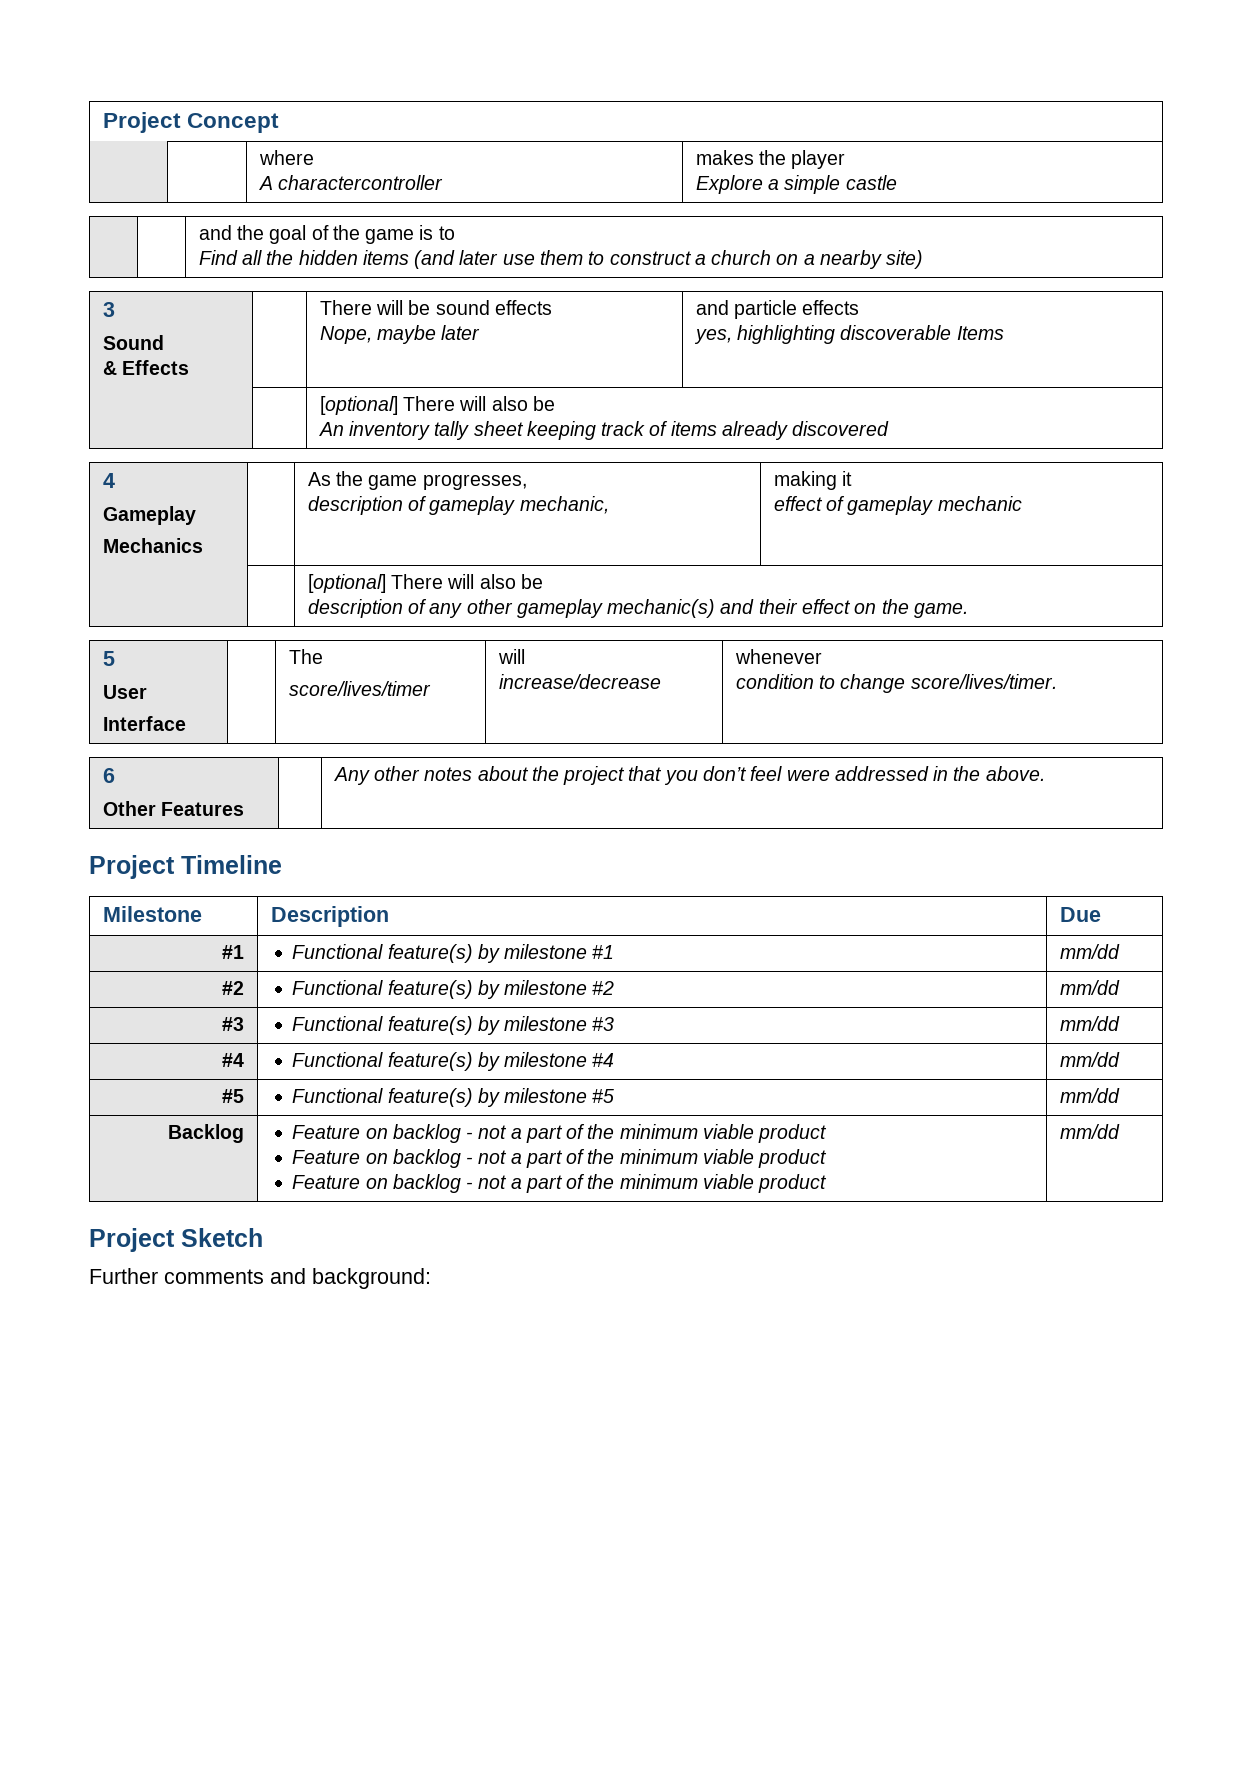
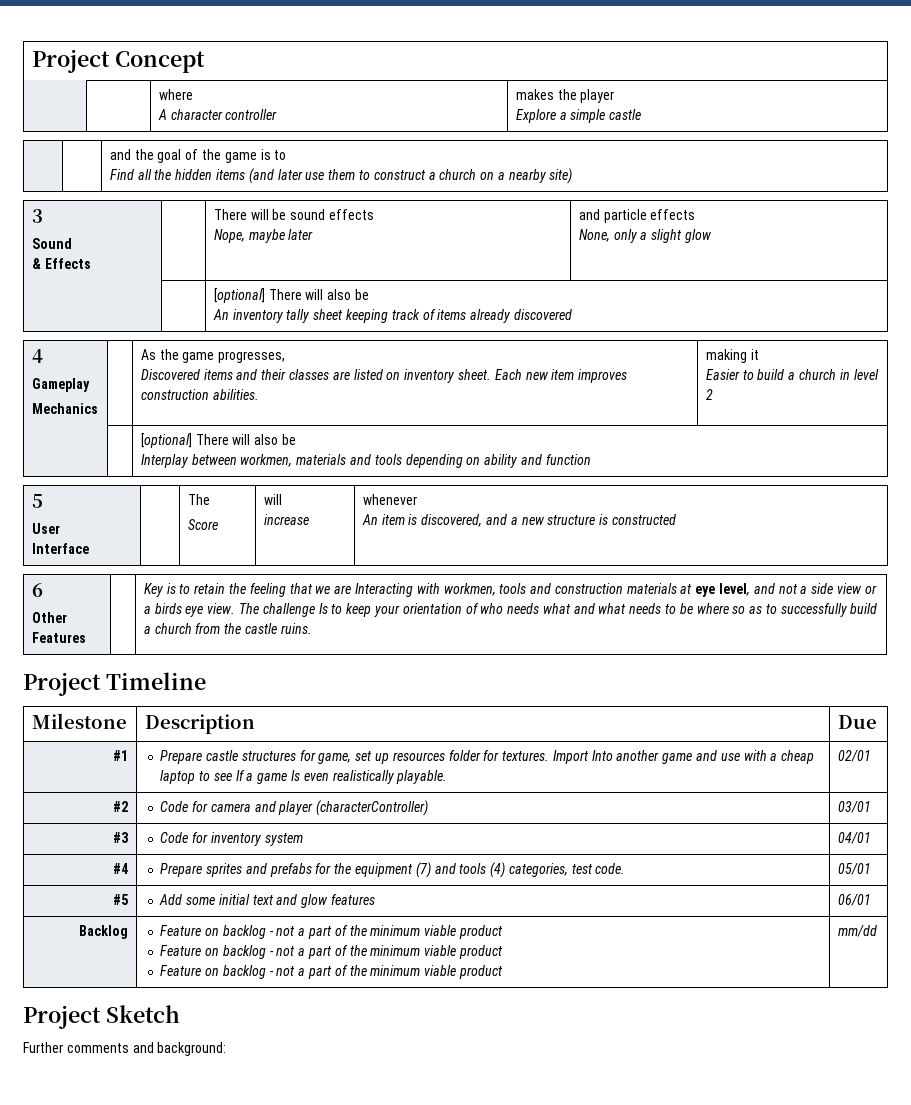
[278,175,444,190] charactercontroller -> [170,109,278,120] character controller
[693,325,1004,344] yes, highlighting discoverable Items -> [578,229,713,243] None, only a slight glow
[307,496,609,515] [773,471,853,490] [773,496,1022,515] [307,574,543,593] [307,599,968,618] description of gameplay mechanic, | making it // effect of gameplay mechanic // | | [optional] There will also be // description of any other gameplay mechanic(s) and their effect on the game. -> [140,369,628,383] [140,389,259,400] [705,349,759,363] [705,369,879,380] [705,389,713,400] [140,433,297,448] [140,454,591,468] Discovered items and their classes are listed on inventory sheet. Each new item improves construction abilities. | making it // Easier to build a church in level 2 // | | [optional] There will also be // Interplay between workmen, materials and tools depending on ability and function
[288,681,431,696] score/lives/timer -> [187,519,218,530] Score
[498,674,661,689] increase/decrease -> [263,514,309,525] increase
[735,674,1057,693] [102,768,115,783] [102,801,245,816] [333,766,1045,785] condition to change score/lives/timer. // 6 // Other Features | | Any other notes about the project that you don’t feel were addressed in the above. -> [361,514,676,527] [31,583,43,597] [31,612,67,623] [31,632,86,643] [143,583,877,597] [143,603,878,617] [143,623,312,634] An item is discovered, and a new structure is constructed // 6 // Other Features | | Key is to retain the feeling that we are Interacting with workmen, tools and construction materials at eye level, and not a side view or a birds eye view. The challenge Is to keep your orientation of who needs what and what needs to be where so as to successfully build a church from the castle ruins.
[292,944,615,963] [1059,944,1120,959] [222,981,245,995] [292,980,615,999] [1059,980,1120,995] [222,1017,245,1031] [292,1016,615,1035] [1059,1016,1120,1031] [222,1053,245,1067] [292,1052,615,1071] [1059,1052,1120,1067] [222,1089,245,1103] [292,1088,615,1107] [1059,1088,1120,1103] Functional feature(s) by milestone #1 | mm/dd // #2 | Functional feature(s) by milestone #2 | mm/dd // #3 | Functional feature(s) by milestone #3 | mm/dd // #4 | Functional feature(s) by milestone #4 | mm/dd // #5 | Functional feature(s) by milestone #5 | mm/dd -> [160,750,815,764] [160,770,448,784] [837,750,871,762] [113,801,129,812] [160,800,429,816] [837,801,871,813] [113,832,129,843] [160,832,303,846] [837,832,871,844] [113,863,129,874] [160,862,626,878] [837,863,871,875] [113,894,129,905] [159,894,375,908] [837,894,871,906] Prepare castle structures for game, set up resources folder for textures. Import Into another game and use with a cheap laptop to see If a game Is even realistically playable. | 02/01 // #2 | Code for camera and player (characterController) | 03/01 // #3 | Code for inventory system | 04/01 // #4 | Prepare sprites and prefabs for the equipment (7) and tools (4) categories, test code. | 05/01 // #5 | Add some initial text and glow features | 06/01

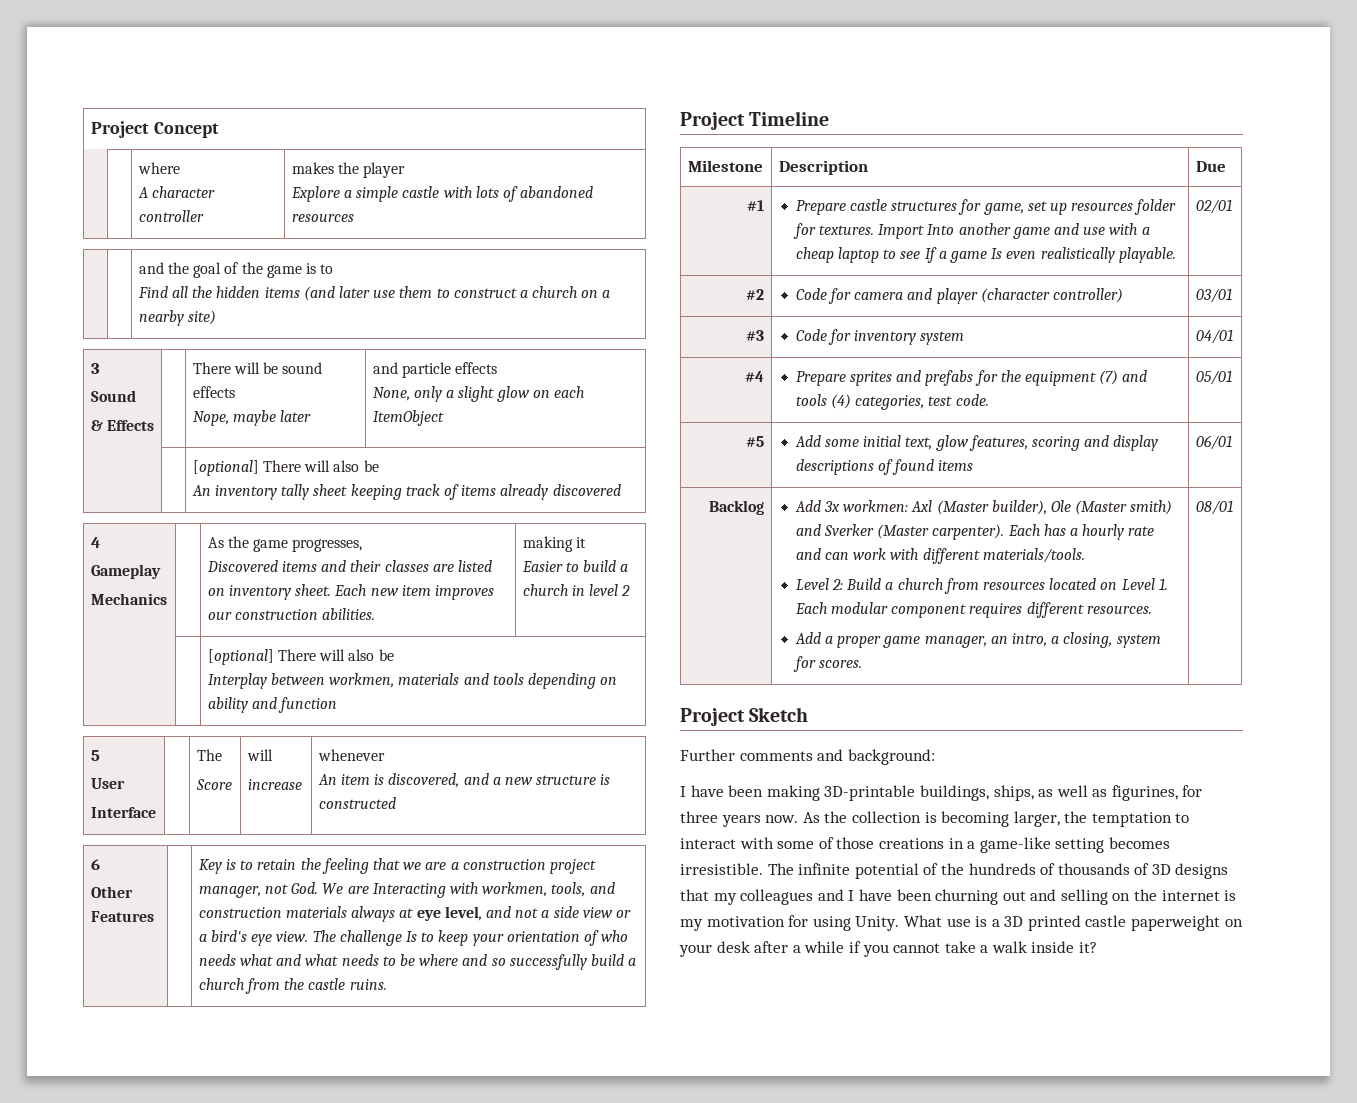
(642, 114) none -> [443,186,594,202] [291,214,354,222] with lots of abandoned resources
(713, 236) none -> [532,386,584,398] [372,410,444,426] on each ItemObject
(628, 376) none -> [207,612,232,620] our
(352, 589) none -> [450,859,596,874] [198,882,369,898] a construction project manager, not God. We are
[499,583,527,594] tools -> [551,882,586,897] tools,
(677, 588) none -> [351,906,396,922] always
[154,603,182,614] birds -> [211,930,248,942] bird's
[732,604,777,614] so as to -> [462,954,506,966] and so
[316,800,429,816] (characterController) -> [980,288,1124,303] (character controller)
[252,894,375,908] [837,894,871,906] [79,925,129,939] [160,925,503,939] [160,945,503,959] [160,965,503,979] [837,925,877,937] text and glow features | 06/01 // Backlog | Feature on backlog - not a part of the minimum viable product // Feature on backlog - not a part of the minimum viable product // Feature on backlog - not a part of the minimum viable product | mm/dd -> [905,435,1159,451] [795,459,974,475] [1195,435,1232,450] [709,500,765,515] [794,500,1173,515] [795,524,1155,540] [795,548,1085,564] [795,578,1168,594] [794,602,1152,618] [794,632,1161,648] [792,656,863,672] [1195,500,1233,515] text, glow features, scoring and display descriptions of found items | 06/01 // Backlog | Add 3x workmen: Axl (Master builder), Ole (Master smith) and Sverker (Master carpenter). Each has a hourly rate and can work with different materials/tools. // Level 2: Build a church from resources located on Level 1. Each modular component requires different resources. // Add a proper game manager, an intro, a closing, system for scores. | 08/01
(227, 1049) none -> [680,785,1203,801] [680,811,1190,827] [680,837,1170,853] [680,863,1229,879] [680,889,1237,905] [680,915,1243,931] [679,941,1098,957] // I have been making 3D-printable buildings, ships, as well as figurines, for three years now. As the collection is becoming larger, the temptation to interact with some of those creations in a game-like setting becomes irresistible. The infinite potential of the hundreds of thousands of 3D designs that my colleagues and I have been churning out and selling on the internet is my motivation for using Unity. What use is a 3D printed castle paperweight on your desk after a while if you cannot take a walk inside it?

